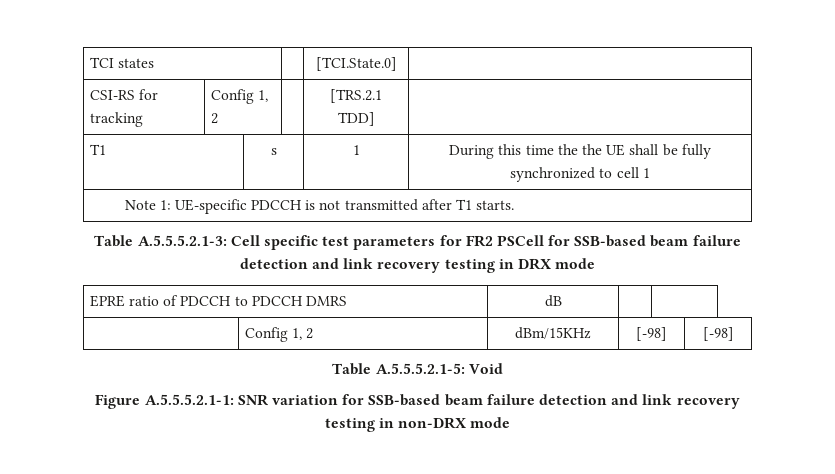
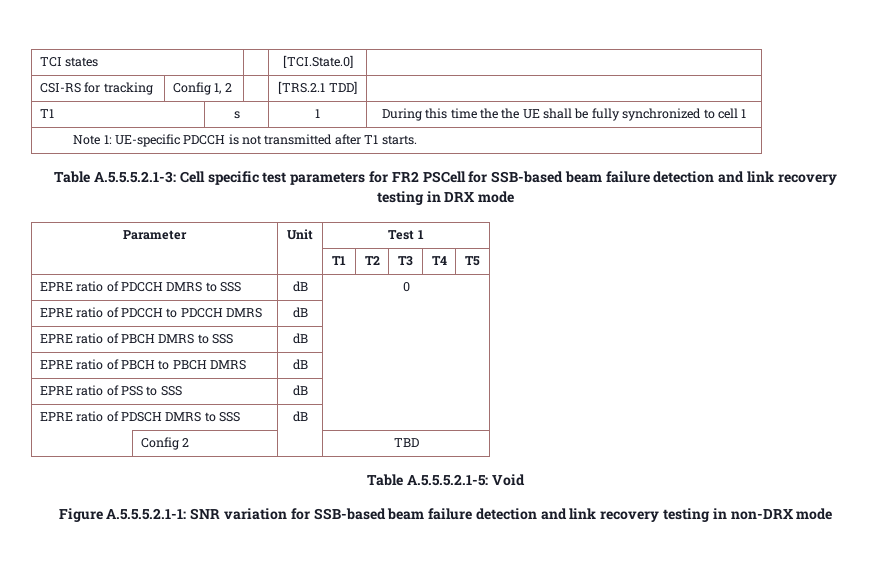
(596, 263) none -> [123,230,187,240] [287,229,313,240] [388,230,424,240] [332,256,346,265] [364,256,380,265] [398,256,413,266] [431,256,447,265] [465,256,480,266] [39,281,242,292] [292,281,308,292] [402,282,410,292] // Parameter | Unit | Test 1 // | | T1 | T2 | T3 | T4 | T5 // EPRE ratio of PDCCH DMRS to SSS | dB | 0
[244,327,314,342] [515,327,591,339] [636,327,667,341] [702,327,734,341] | // | Config 1, 2 | dBm/15KHz | [-98] | [-98] -> [39,333,234,344] [292,333,308,344] [39,359,247,370] [292,359,308,370] [39,385,182,396] [292,385,308,396] [39,411,241,422] [292,411,308,422] [140,437,190,450] [393,438,419,447] // EPRE ratio of PBCH DMRS to SSS | dB | // EPRE ratio of PBCH to PBCH DMRS | dB | // EPRE ratio of PSS to SSS | dB | // EPRE ratio of PDSCH DMRS to SSS | dB | // | Config 2 | | TBD

